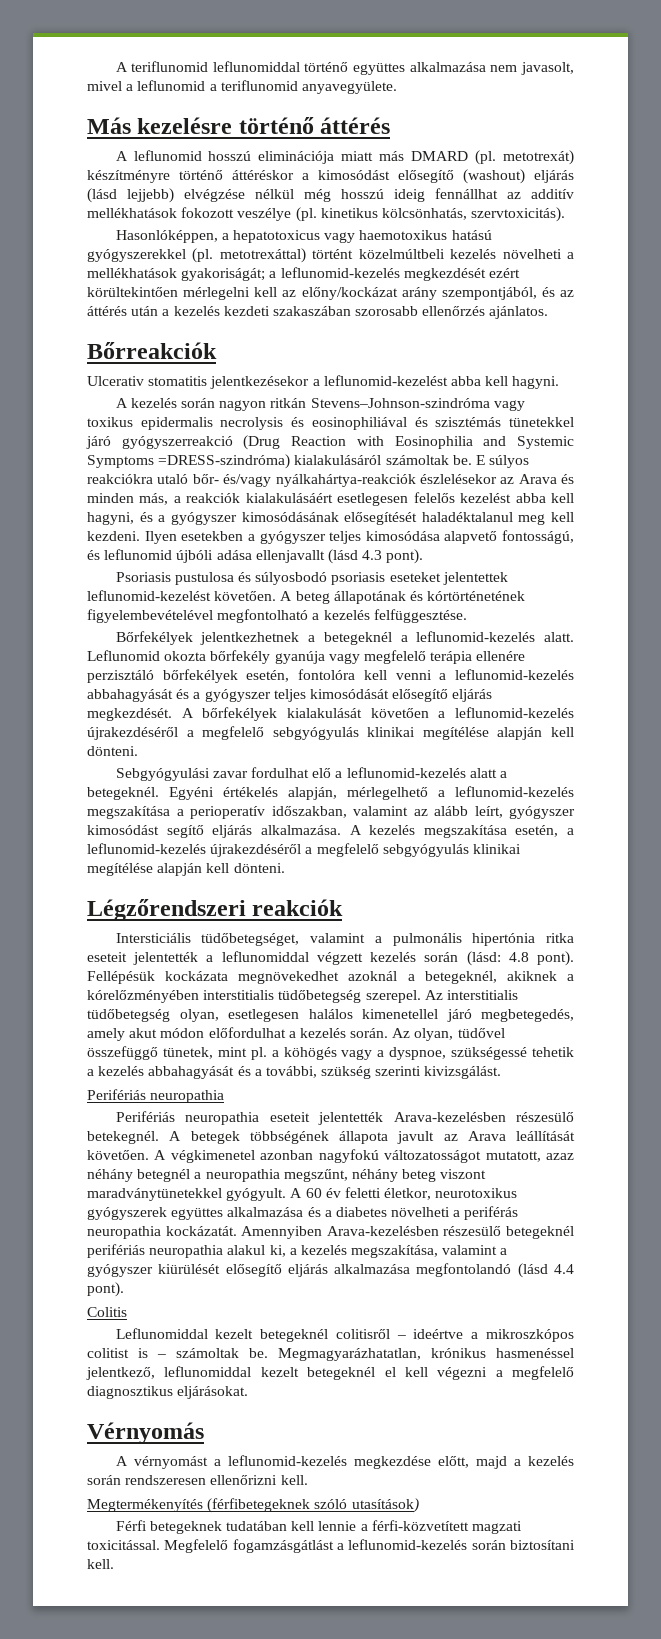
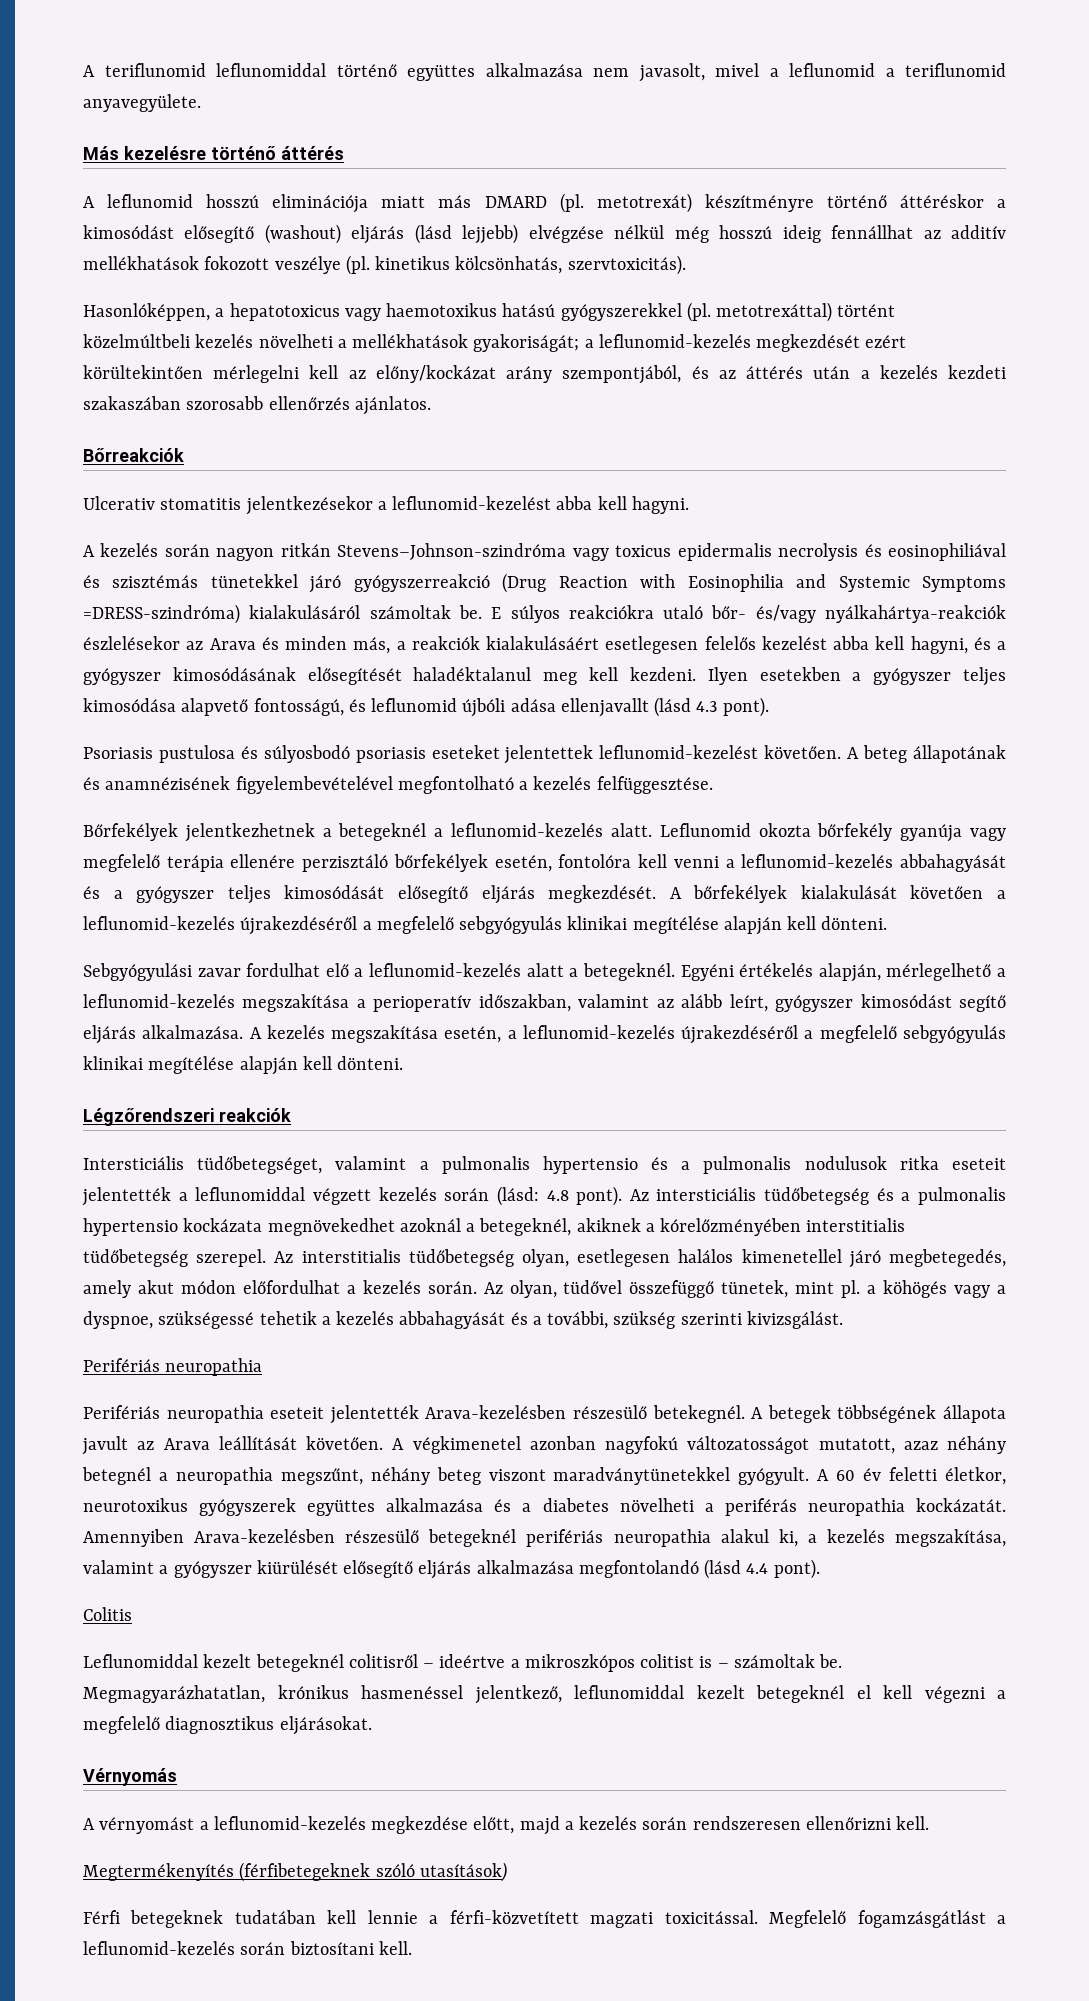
[87,417,133,427] toxikus -> [615,545,672,557] toxicus
[427,591,526,601] kórtörténetének -> [105,776,231,790] anamnézisének
[392,933,536,946] pulmonális hipertónia -> [441,1156,887,1174] pulmonalis hypertensio és a pulmonalis nodulusok
[87,971,155,984] Fellépésük -> [629,1187,1006,1205] [83,1218,178,1236] Az intersticiális tüdőbetegség és a pulmonalis hypertensio

